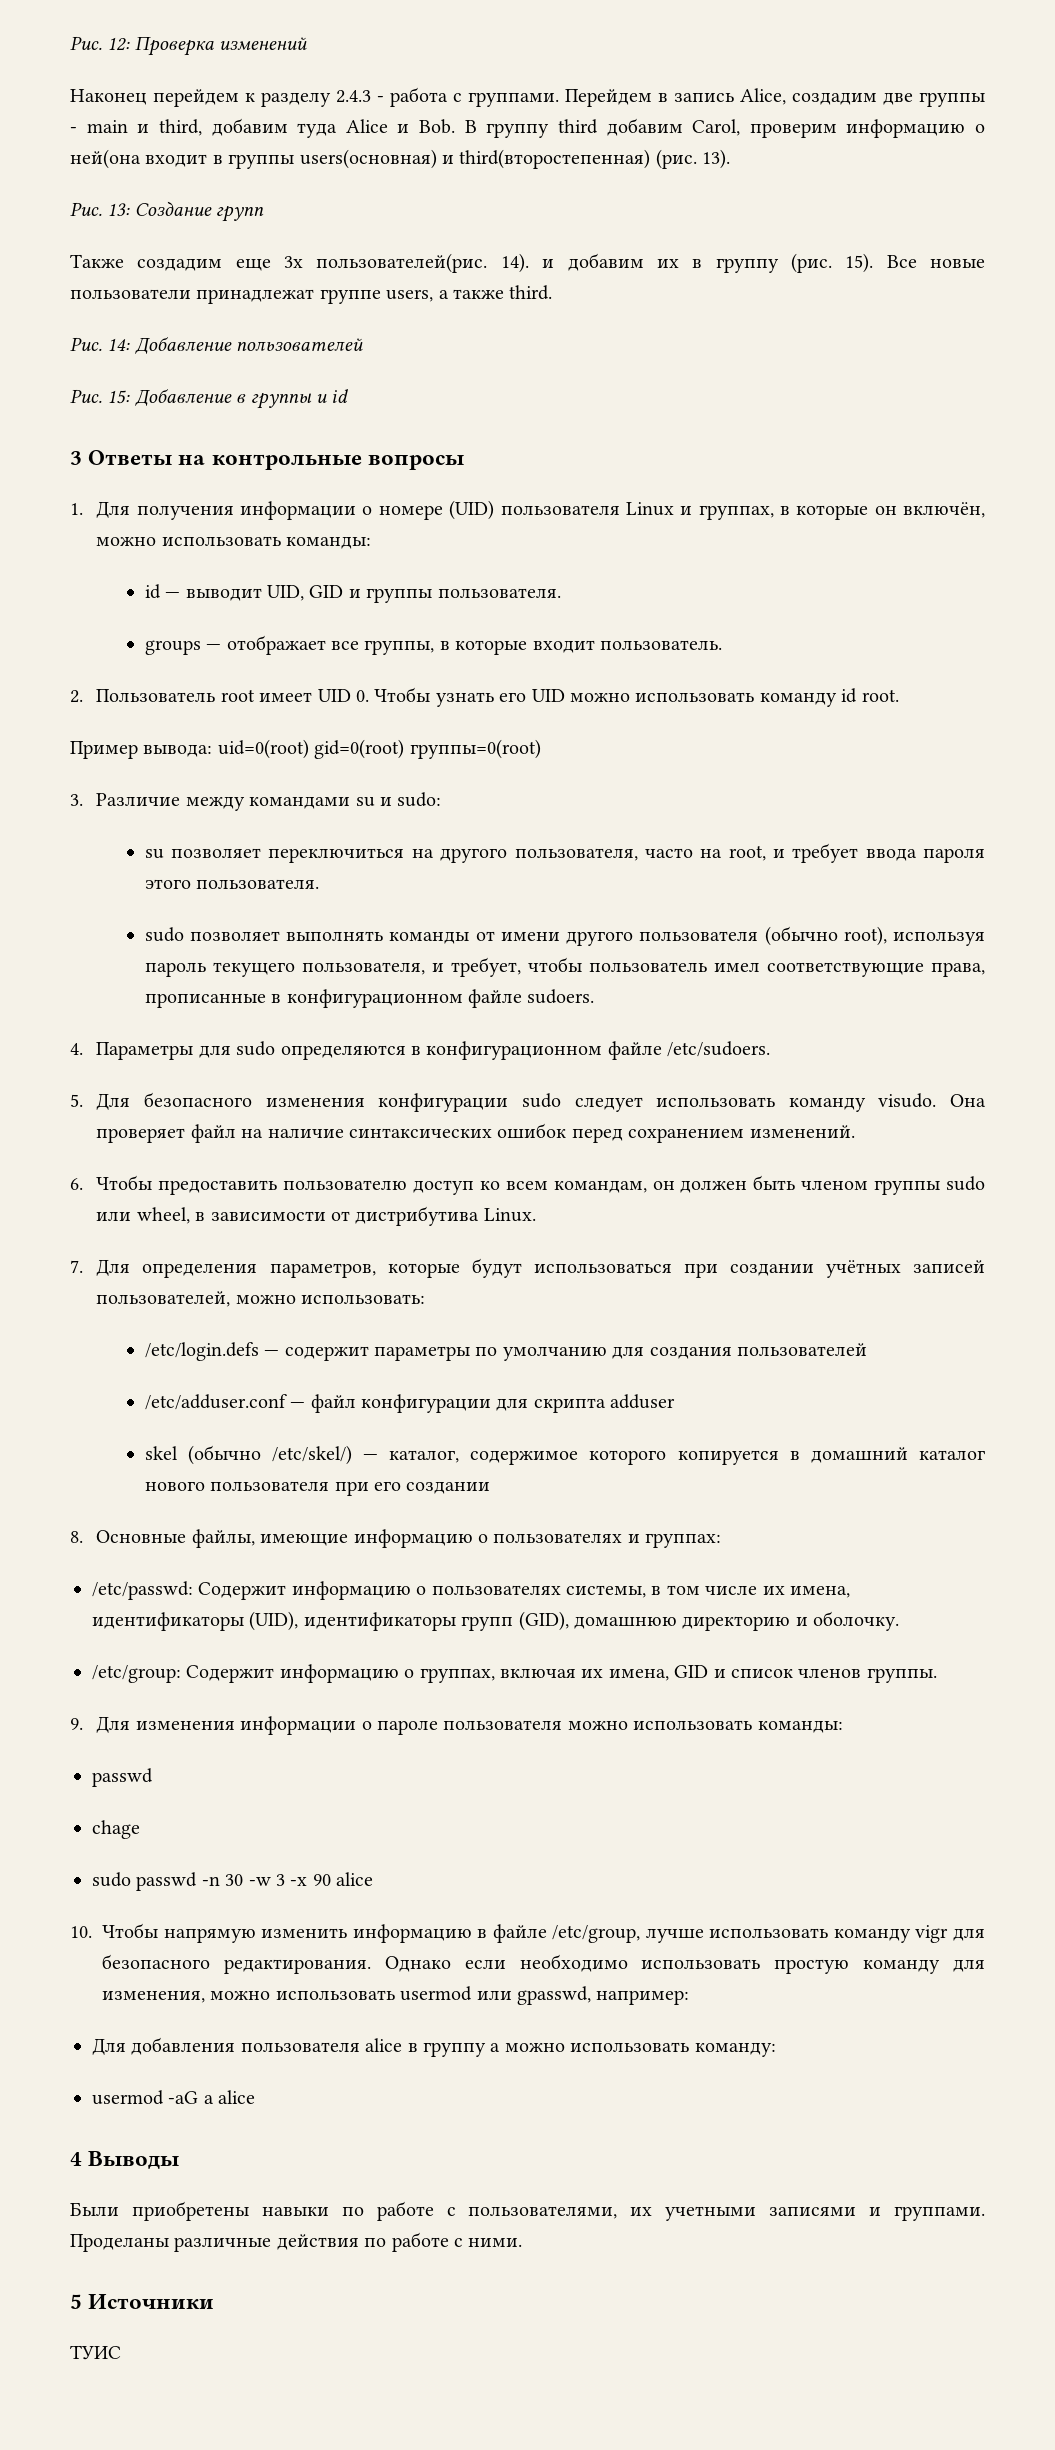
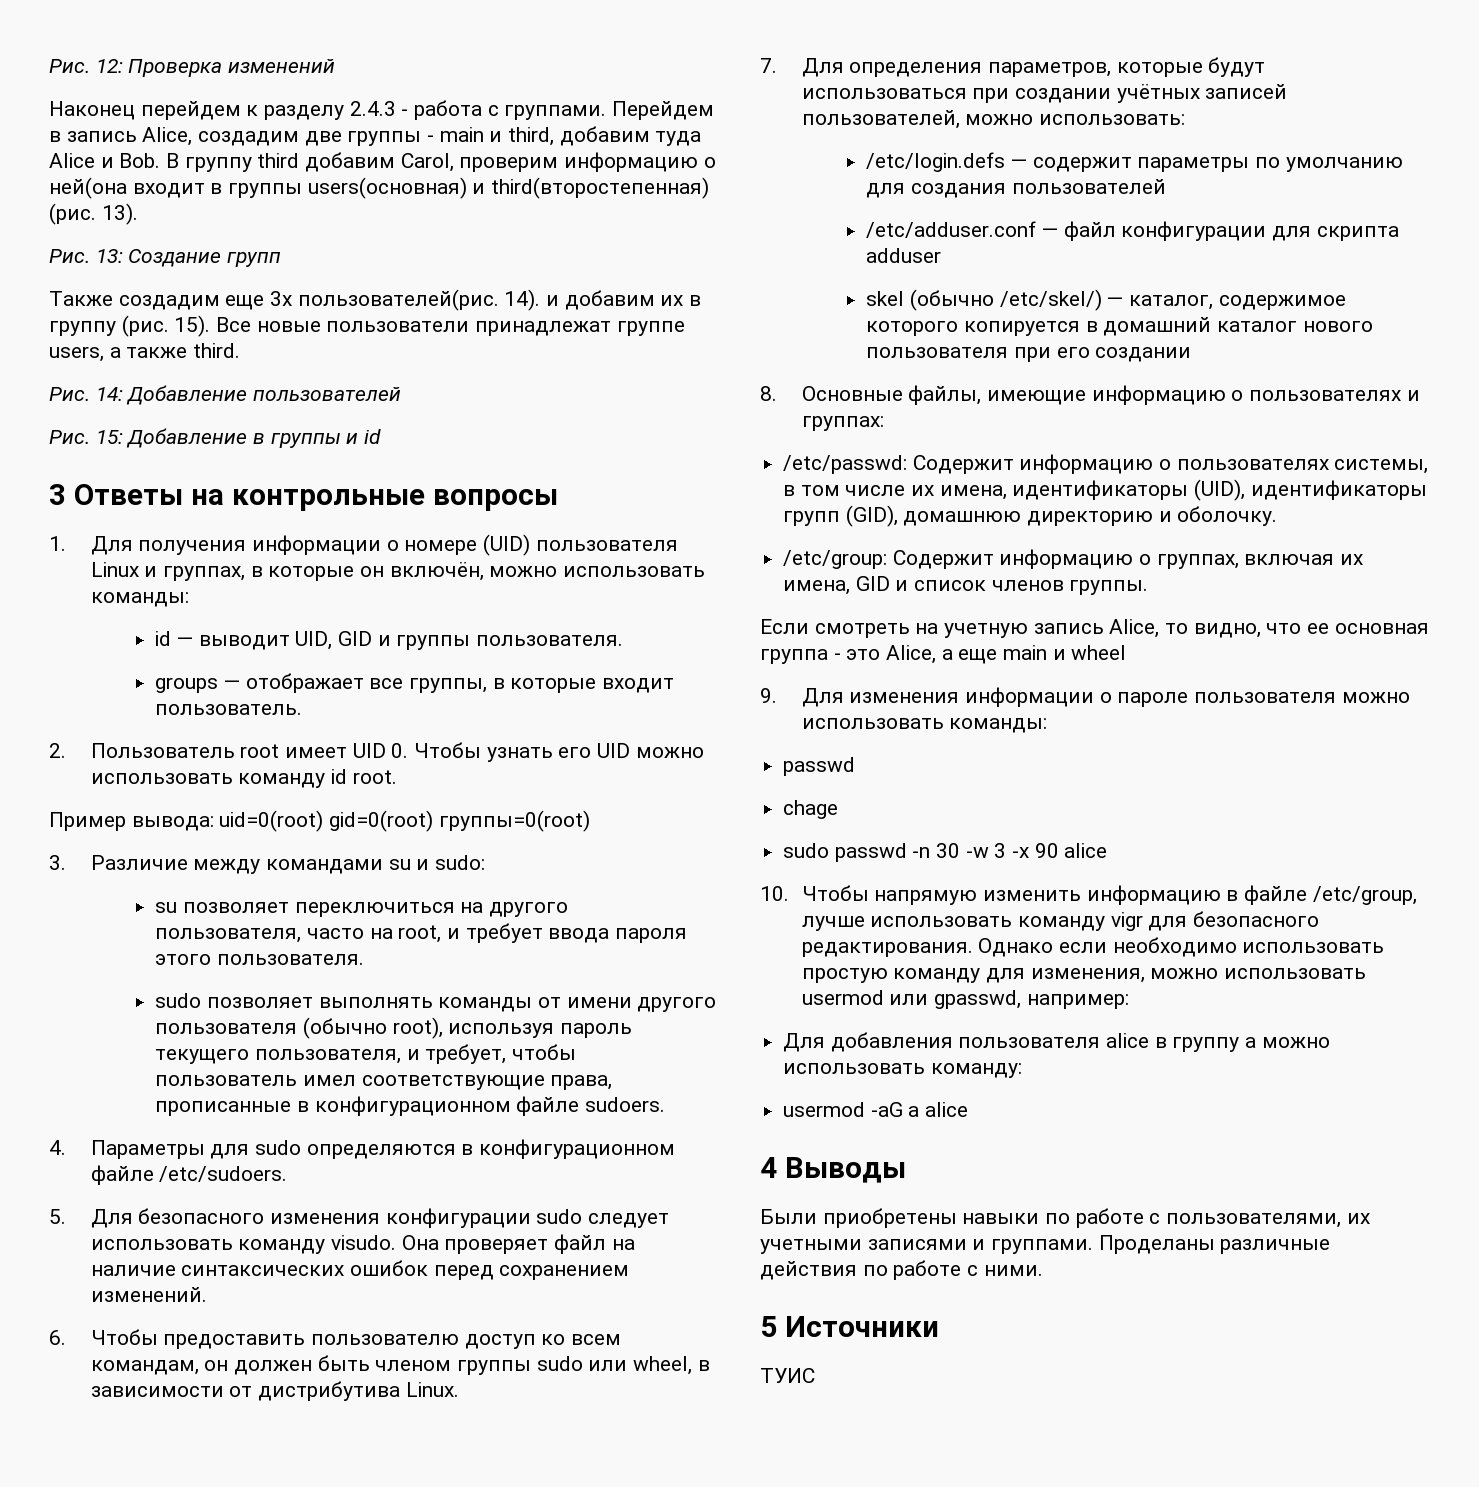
(937, 1675) none -> [760,619,1429,638] [760,645,1127,664] // Если смотреть на учетную запись Alice, то видно, что ее основная группа - это Alice, а еще main и wheel

